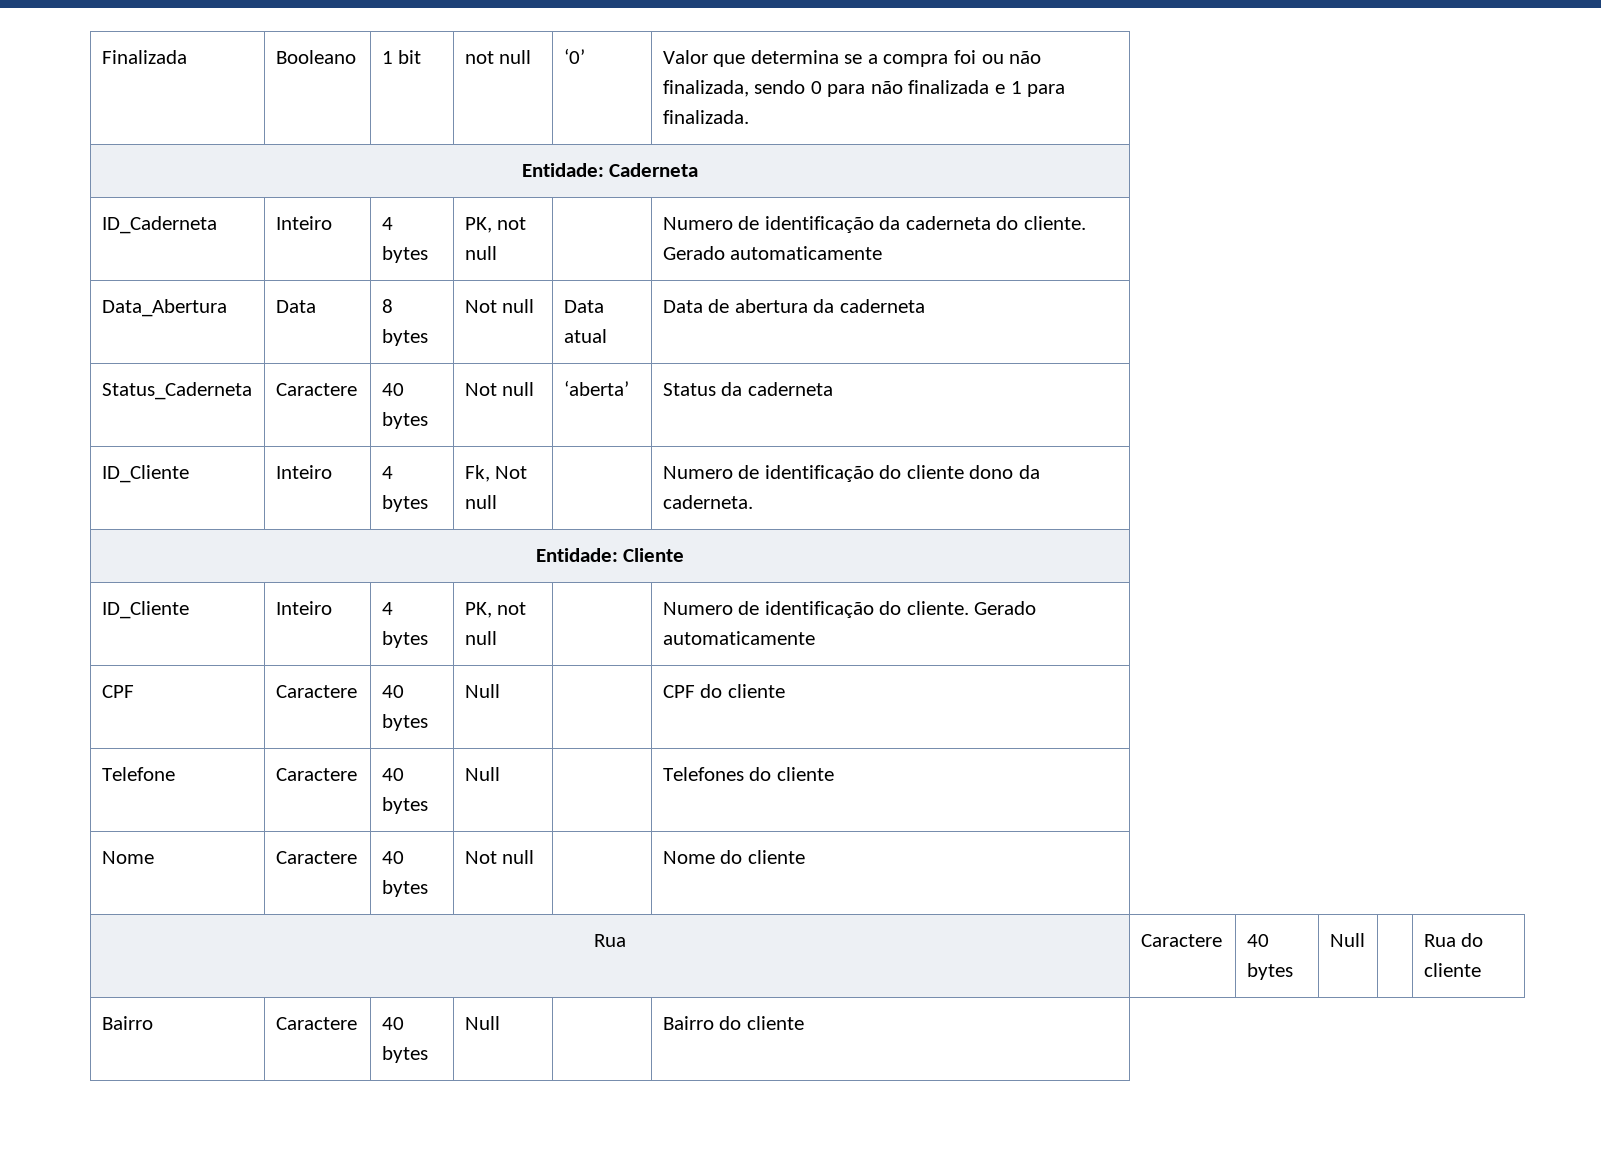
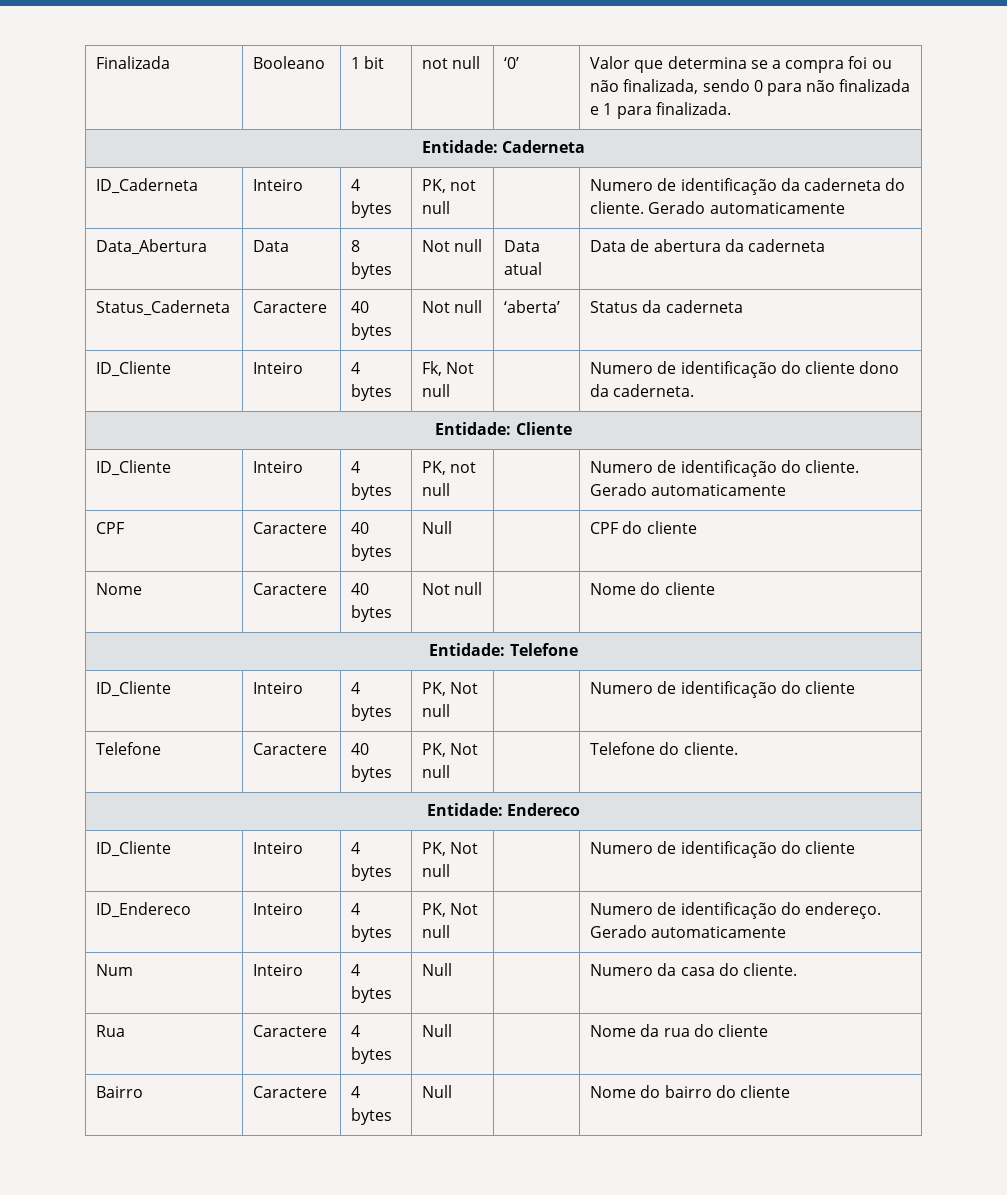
[101,767,175,781] [275,768,357,781] [381,768,404,781] [381,797,428,814] [464,767,500,781] [662,767,834,781] // Telefone | Caractere | 40 bytes | Null | | Telefones do cliente -> (697, 527) none
[594,934,626,947] [1140,934,1222,947] [1246,934,1269,947] [1246,963,1293,980] [1329,933,1365,947] [1423,934,1456,947] Rua | Caractere | 40 bytes | Null | | Rua -> [429,643,578,656] [96,681,172,697] [253,682,304,694] [351,682,361,694] [351,704,393,721] [422,682,479,696] [422,704,451,717] [590,681,856,698] [96,742,162,755] [253,743,328,755] [351,743,370,755] [351,765,393,782] [422,743,479,757] [422,765,451,778] [590,742,738,755] [426,803,581,816] [96,841,172,857] [253,842,304,854] [351,842,361,854] [351,864,393,881] [422,842,479,856] [422,864,451,877] [590,841,856,858] [96,902,192,918] [253,903,304,915] [351,903,361,915] [351,925,393,942] [422,903,479,917] [422,925,451,938] [590,902,882,919] [590,925,787,938] [96,964,134,976] [253,964,304,976] [351,964,361,976] [351,986,393,1003] [422,963,453,976] [590,963,798,976] [96,1025,126,1037] [253,1025,328,1037] [351,1025,361,1037] [351,1047,393,1064] [422,1024,453,1037] [590,1024,690,1037] Entidade: Telefone // ID_Cliente | Inteiro | 4 bytes | PK, Not null | | Numero de identificação do cliente // Telefone | Caractere | 40 bytes | PK, Not null | | Telefone do cliente. // Entidade: Endereco // ID_Cliente | Inteiro | 4 bytes | PK, Not null | | Numero de identificação do cliente // ID_Endereco | Inteiro | 4 bytes | PK, Not null | | Numero de identificação do endereço. Gerado automaticamente // Num | Inteiro | 4 bytes | Null | | Numero da casa do cliente. // Rua | Caractere | 4 bytes | Null | | Nome da rua
[381,1017,404,1030] [381,1046,428,1063] [464,1016,500,1030] [662,1016,714,1030] 40 bytes | Null | | Bairro -> [351,1086,361,1098] [351,1108,393,1125] [422,1085,453,1098] [590,1085,712,1098] 4 bytes | Null | | Nome do bairro

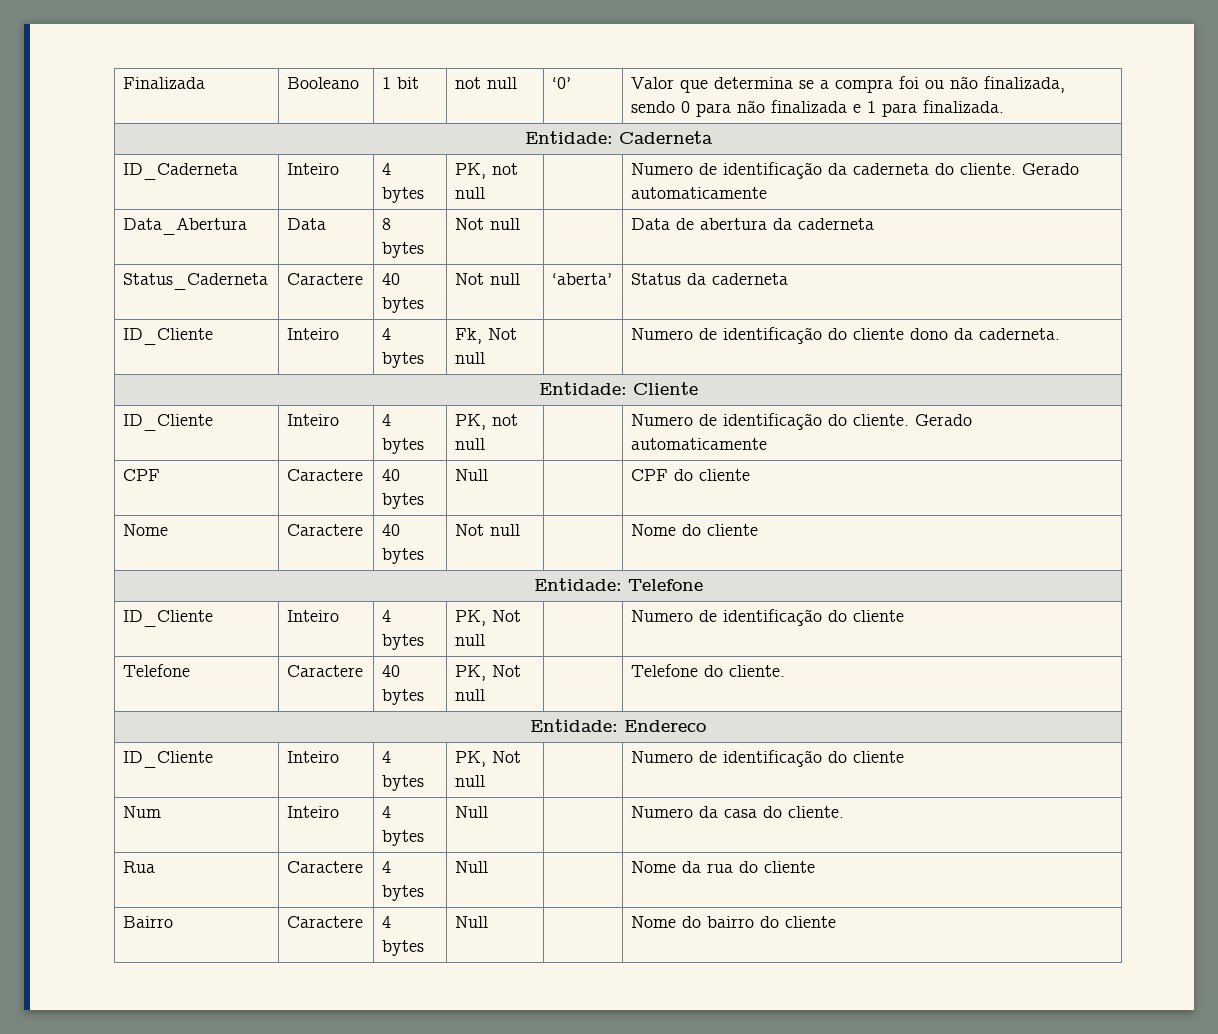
[504,240,541,252] [504,262,543,275] Data atual -> (521, 224) none
[96,902,192,918] [253,903,304,915] [351,903,361,915] [351,925,393,942] [422,903,479,917] [422,925,451,938] [590,902,882,919] [590,925,787,938] // ID_Endereco | Inteiro | 4 bytes | PK, Not null | | Numero de identificação do endereço. Gerado automaticamente -> (905, 757) none

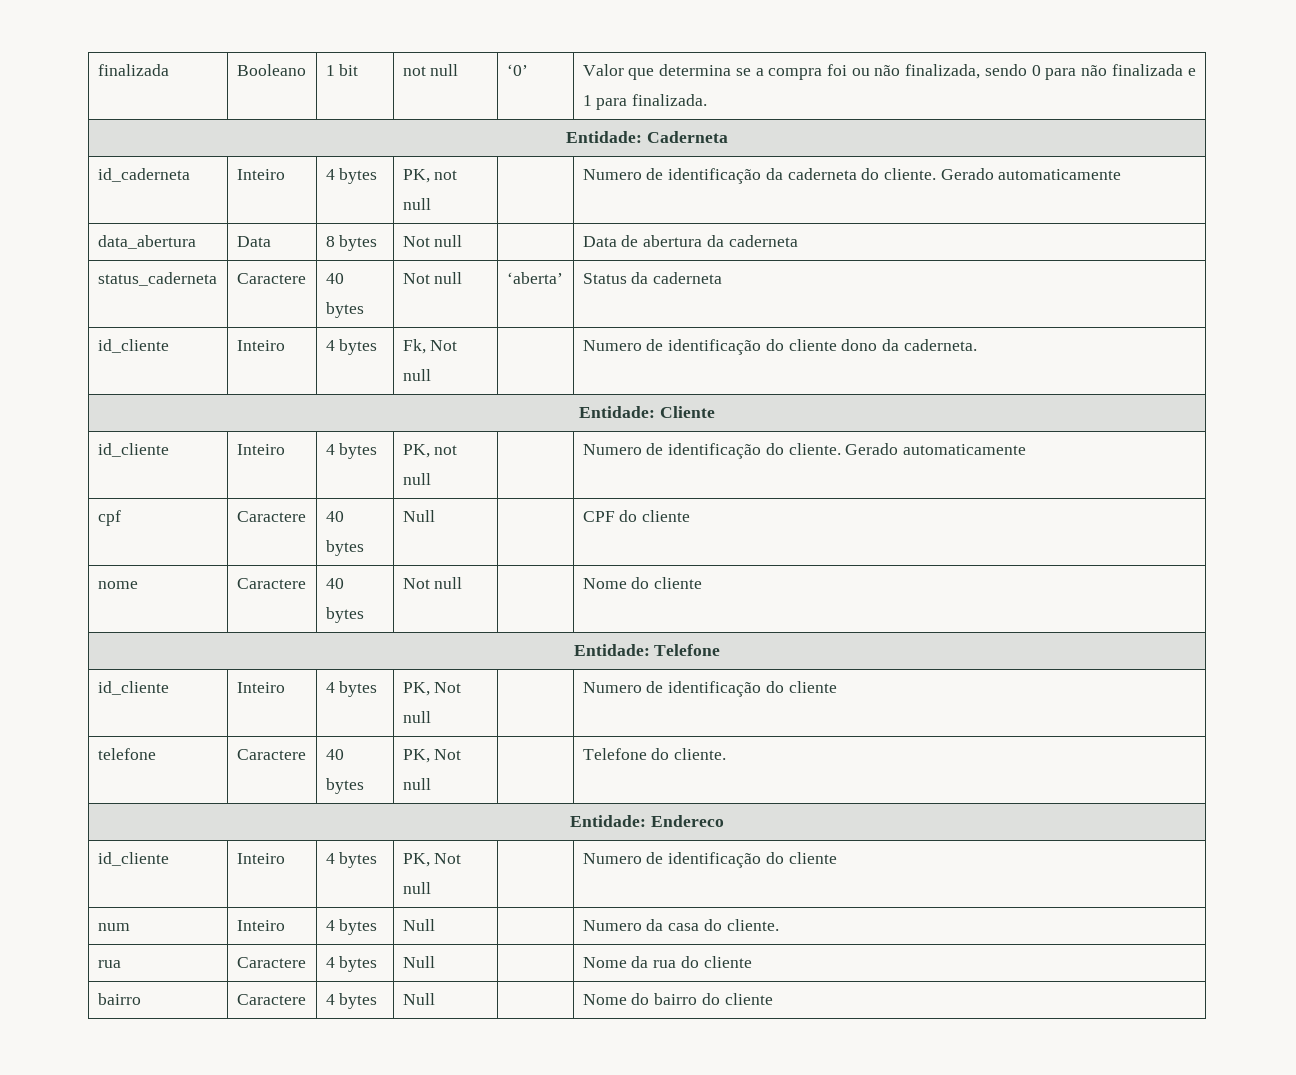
[123,77,206,89] Finalizada -> [97,64,169,76] finalizada
[123,163,239,180] ID_Caderneta -> [97,168,190,182] id_caderneta
[123,217,248,235] Data_Abertura -> [97,235,196,249] data_abertura
[123,273,269,290] Status_Caderneta -> [97,272,217,286] status_caderneta
[123,328,214,345] ID_Cliente -> [97,339,169,353] id_cliente
[123,414,214,431] ID_Cliente -> [97,443,169,457] id_cliente
[123,469,161,481] CPF -> [97,510,121,526] cpf
[123,524,169,536] Nome -> [97,581,138,589] nome
[123,610,214,627] ID_Cliente -> [97,681,169,695] id_cliente
[123,664,191,677] Telefone -> [97,748,156,760] telefone
[123,751,214,768] ID_Cliente -> [97,852,169,866] id_cliente
[123,806,162,818] Num -> [97,923,130,931] num
[123,861,156,873] Rua -> [97,960,121,968] rua
[123,916,174,928] Bairro -> [97,993,141,1005] bairro

